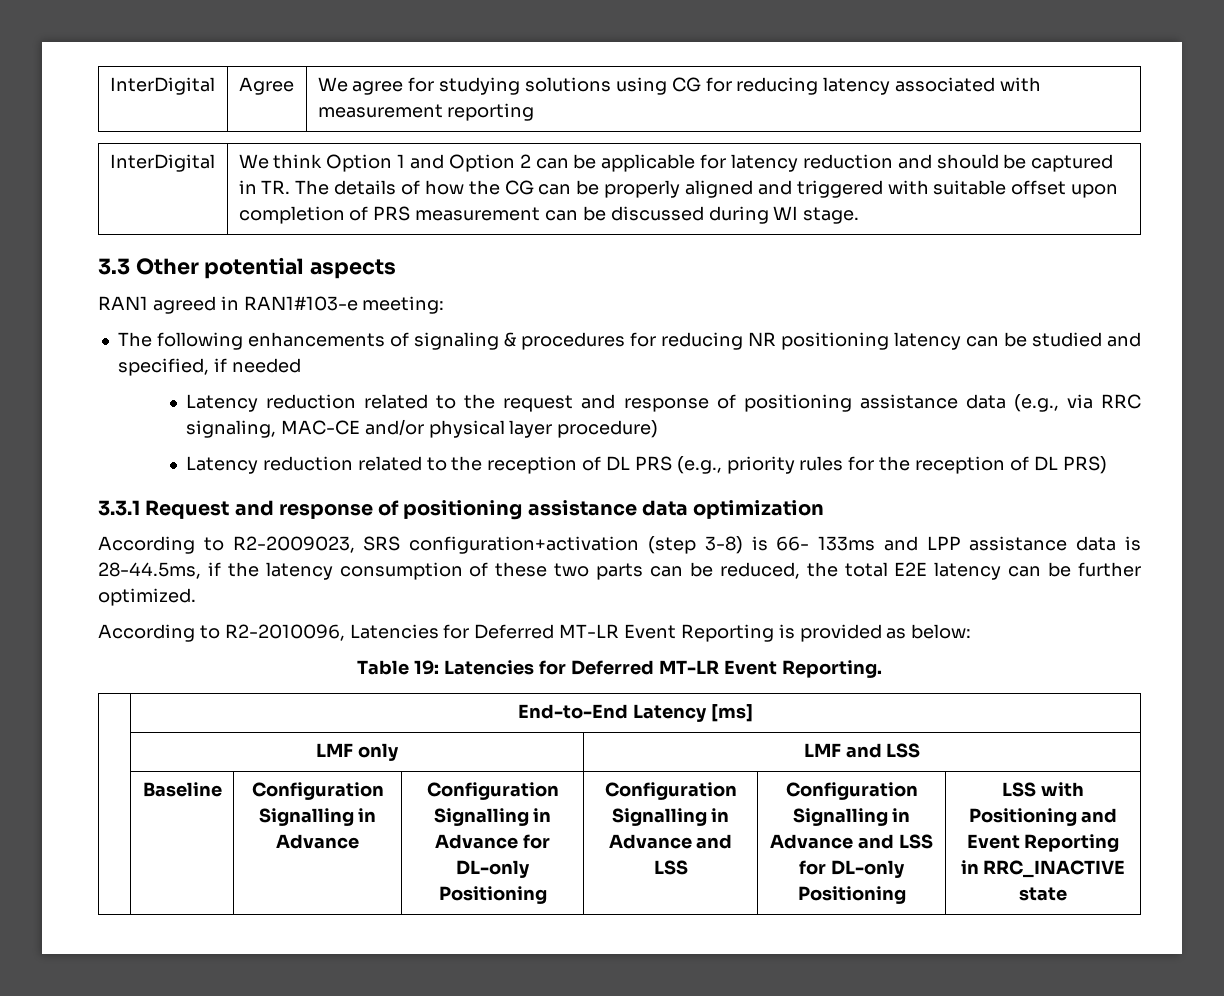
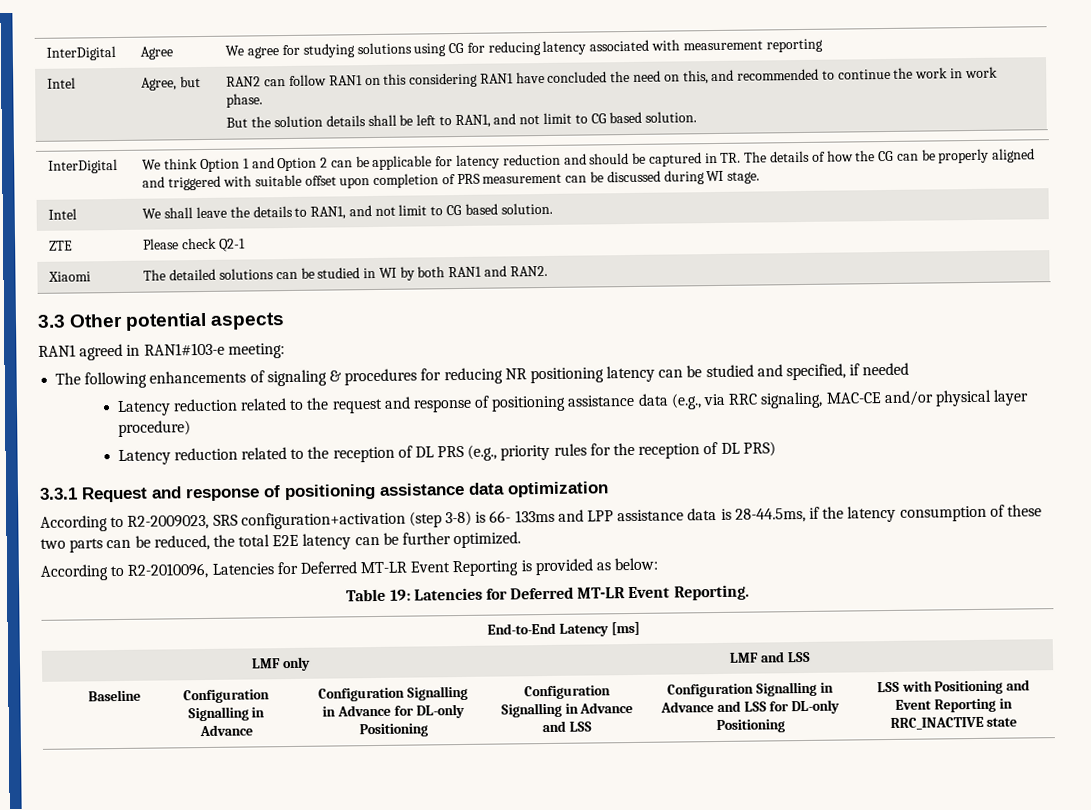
(535, 112) none -> [47,77,77,89] [141,76,202,91] [226,66,998,88] [226,93,264,108] [226,111,698,129] // Intel | Agree, but | RAN2 can follow RAN1 on this considering RAN1 have concluded the need on this, and recommended to continue the work in work phase. // But the solution details shall be left to RAN1, and not limit to CG based solution.
(860, 215) none -> [48,208,78,220] [142,202,553,220] [49,240,74,251] [143,237,246,252] [48,271,92,282] [143,265,548,281] // Intel | We shall leave the details to RAN1, and not limit to CG based solution. // ZTE | Please check Q2-1 // Xiaomi | The detailed solutions can be studied in WI by both RAN1 and RAN2.

